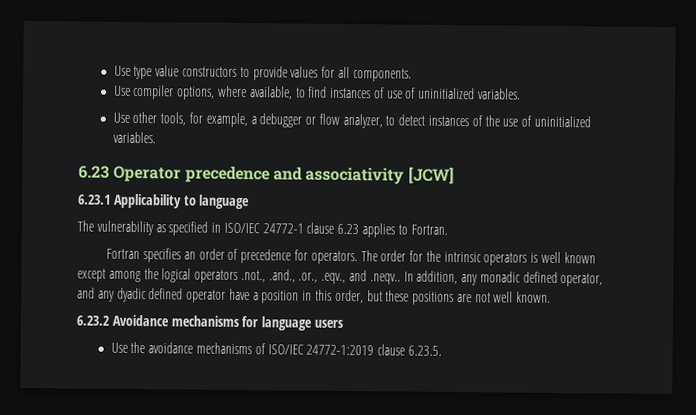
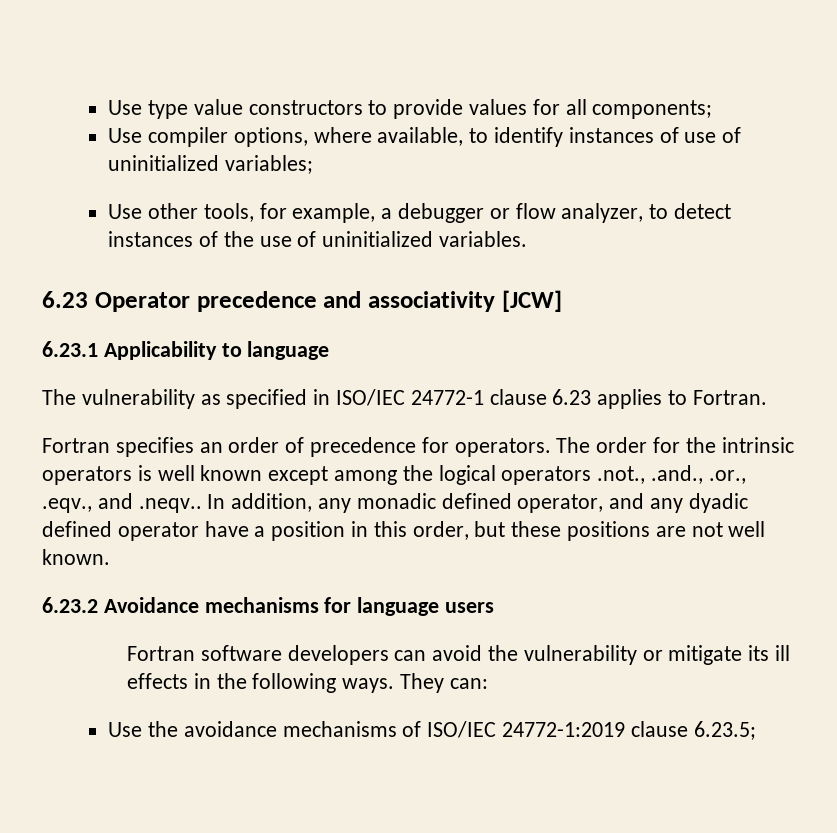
[352,68,412,82] components. -> [592,100,713,119] components;
[308,86,328,98] find -> [493,127,563,147] identify
[478,88,522,100] variables. -> [224,155,313,174] variables;
(343, 323) none -> [127,645,791,665] [127,673,488,693] // Fortran software developers can avoid the vulnerability or mitigate its ill effects in the following ways. They can:
[407,345,442,356] 6.23.5. -> [693,721,756,740] 6.23.5;

